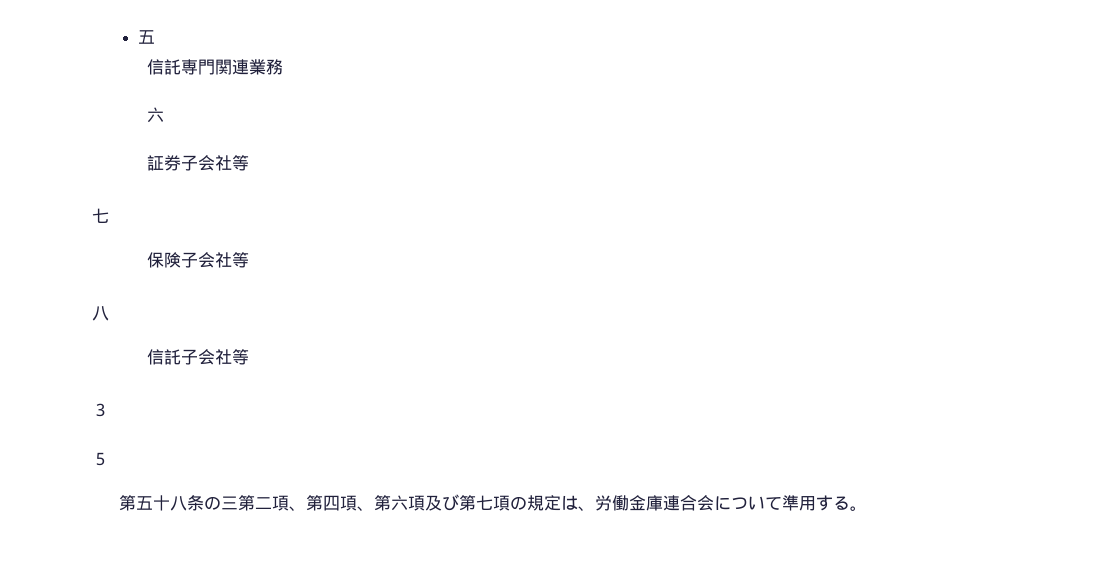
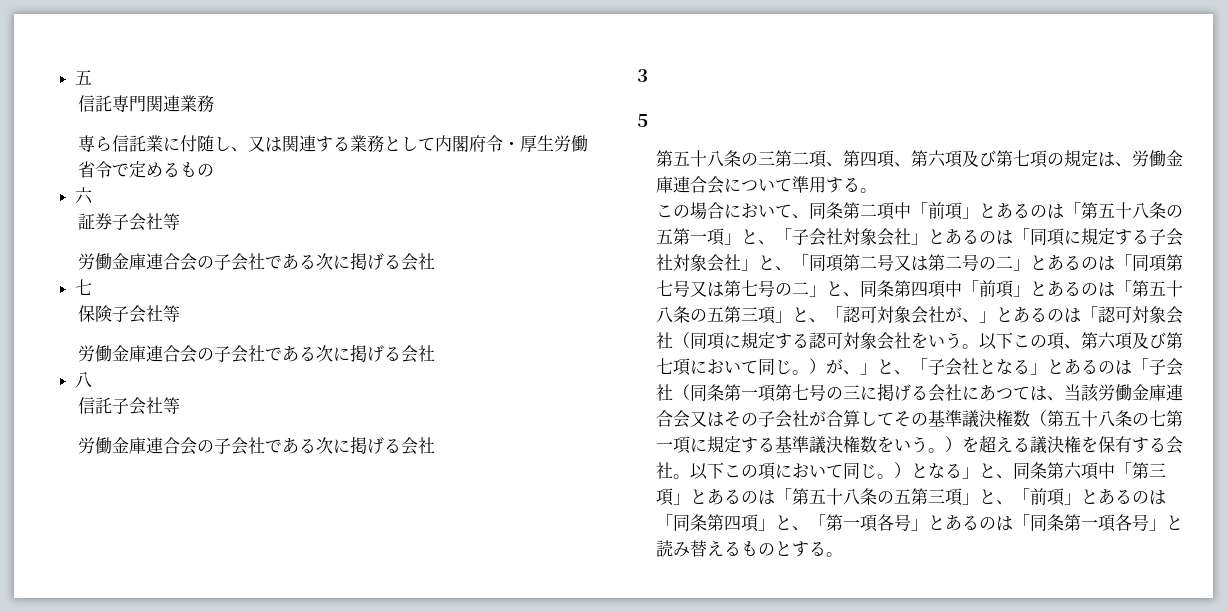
[146,107,164,123] [146,155,249,171] [92,208,109,223] [146,252,249,268] [92,305,109,321] [146,349,249,365] 六 // 証券子会社等 // 七 // 保険子会社等 // 八 // 信託子会社等 -> [78,135,589,152] [78,161,215,178] [75,187,94,204] [78,213,181,231] [78,252,436,271] [75,279,93,295] [78,305,181,323] [78,344,436,363] [75,371,93,388] [78,397,181,415] [78,436,436,455] 専ら信託業に付随し、又は関連する業務として内閣府令・厚生労働省令で定めるもの // 六 // 証券子会社等 // 労働金庫連合会の子会社である次に掲げる会社 // 七 // 保険子会社等 // 労働金庫連合会の子会社である次に掲げる会社 // 八 // 信託子会社等 // 労働金庫連合会の子会社である次に掲げる会社
(868, 508) none -> [655,202,1183,220] [655,228,1183,246] [655,254,1183,272] [655,280,1183,298] [655,306,1183,324] [655,332,1183,350] [655,358,1183,376] [655,383,1183,402] [655,410,1183,428] [655,435,1183,454] [655,462,1166,480] [655,488,1166,506] [655,514,1183,532] [655,540,843,557] // この場合において、同条第二項中「前項」とあるのは「第五十八条の五第一項」と、「子会社対象会社」とあるのは「同項に規定する子会社対象会社」と、「同項第二号又は第二号の二」とあるのは「同項第七号又は第七号の二」と、同条第四項中「前項」とあるのは「第五十八条の五第三項」と、「認可対象会社が、」とあるのは「認可対象会社（同項に規定する認可対象会社をいう。以下この項、第六項及び第七項において同じ。）が、」と、「子会社となる」とあるのは「子会社（同条第一項第七号の三に掲げる会社にあつては、当該労働金庫連合会又はその子会社が合算してその基準議決権数（第五十八条の七第一項に規定する基準議決権数をいう。）を超える議決権を保有する会社。以下この項において同じ。）となる」と、同条第六項中「第三項」とあるのは「第五十八条の五第三項」と、「前項」とあるのは「同条第四項」と、「第一項各号」とあるのは「同条第一項各号」と読み替えるものとする。

